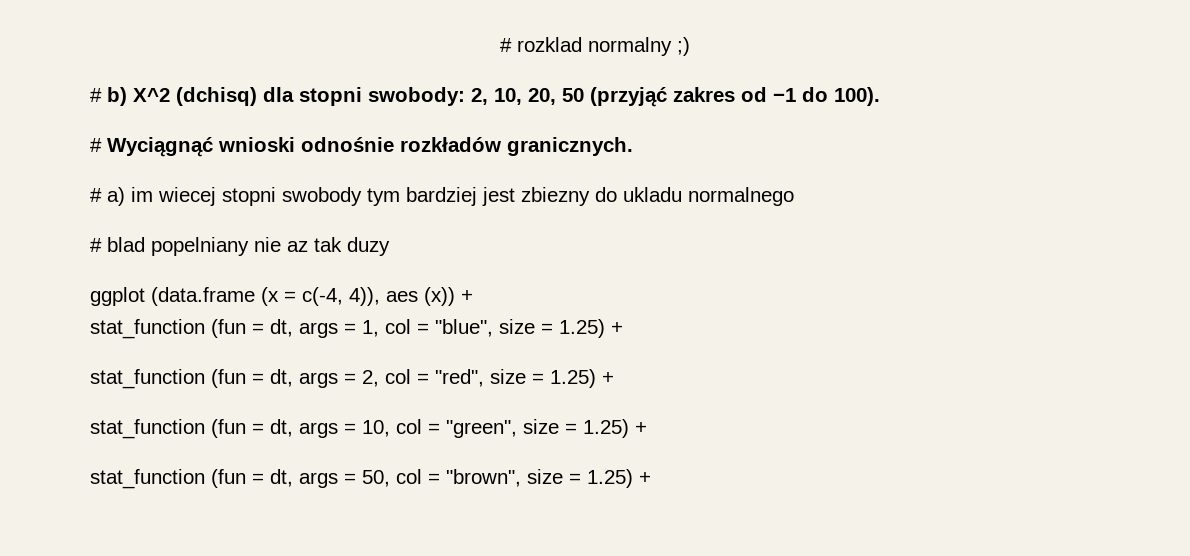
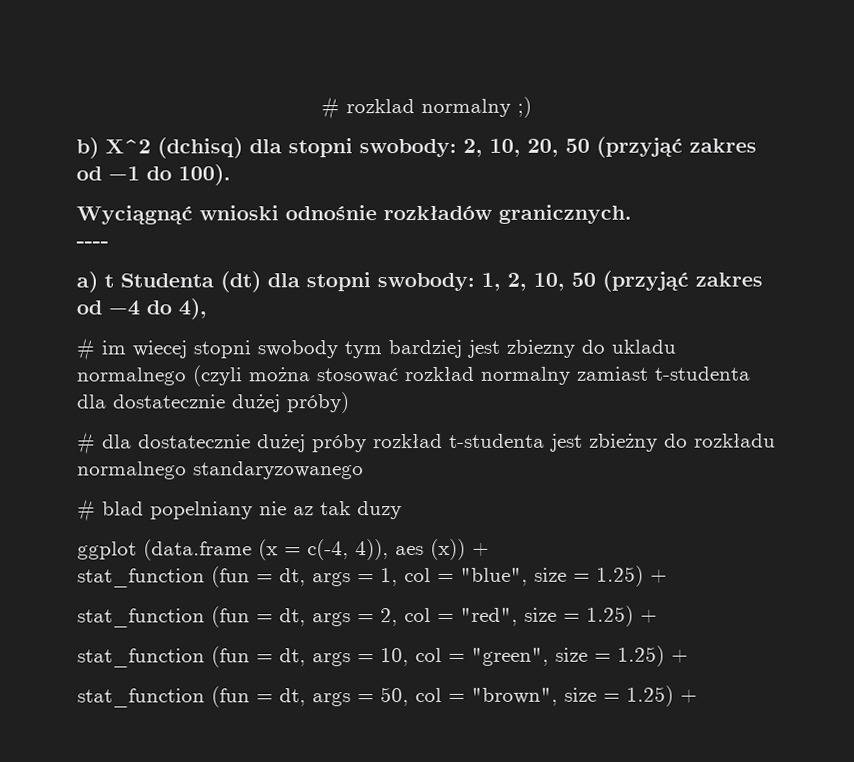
[90,88,102,102] # -> (532, 107) none
[90,138,102,152] # -> (231, 175) none
[90,187,125,206] // # a) -> [76,241,109,248] [76,270,763,293] [76,298,207,320] [76,337,95,361] // ---- // a) t Studenta (dt) dla stopni swobody: 1, 2, 10, 50 (przyjąć zakres od −4 do 4), // #
(794, 196) none -> [192,365,750,387] [77,392,350,414] [77,431,776,455] [77,461,364,480] (czyli można stosować rozkład normalny zamiast t-studenta dla dostatecznie dużej próby) // # dla dostatecznie dużej próby rozkład t-studenta jest zbieżny do rozkładu normalnego standaryzowanego

